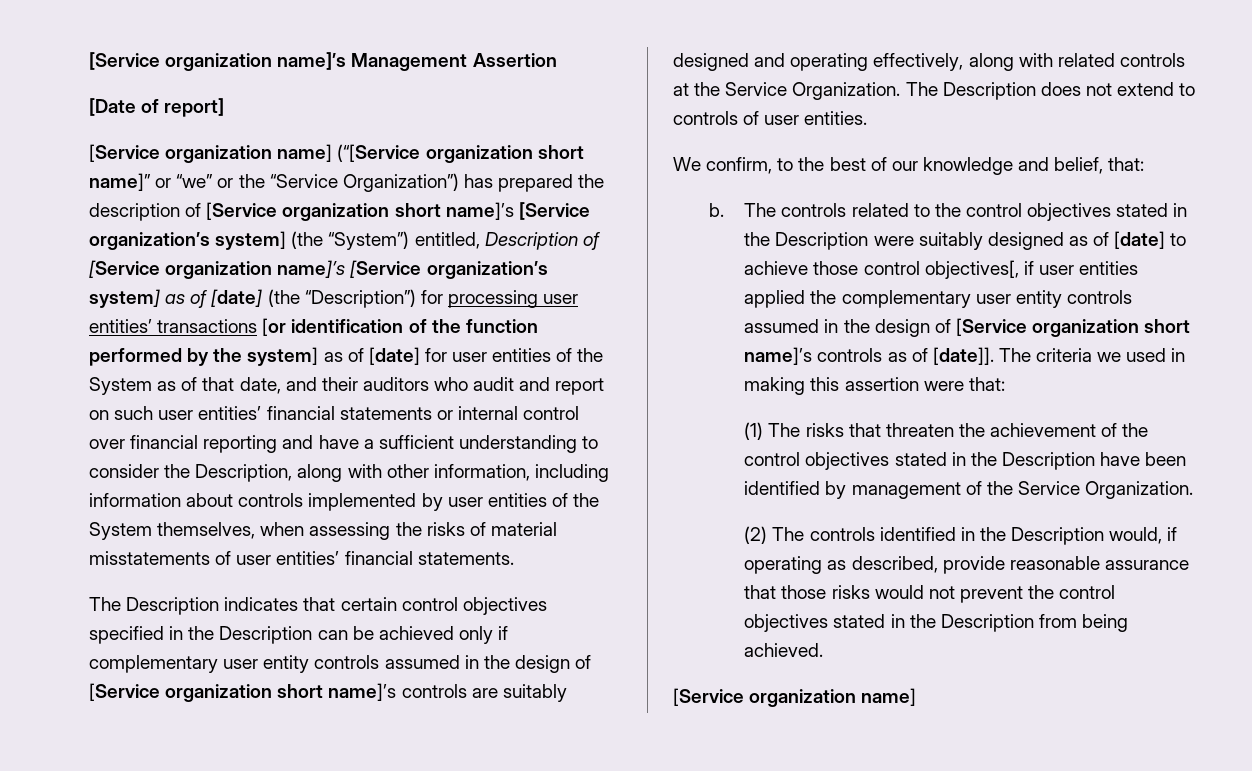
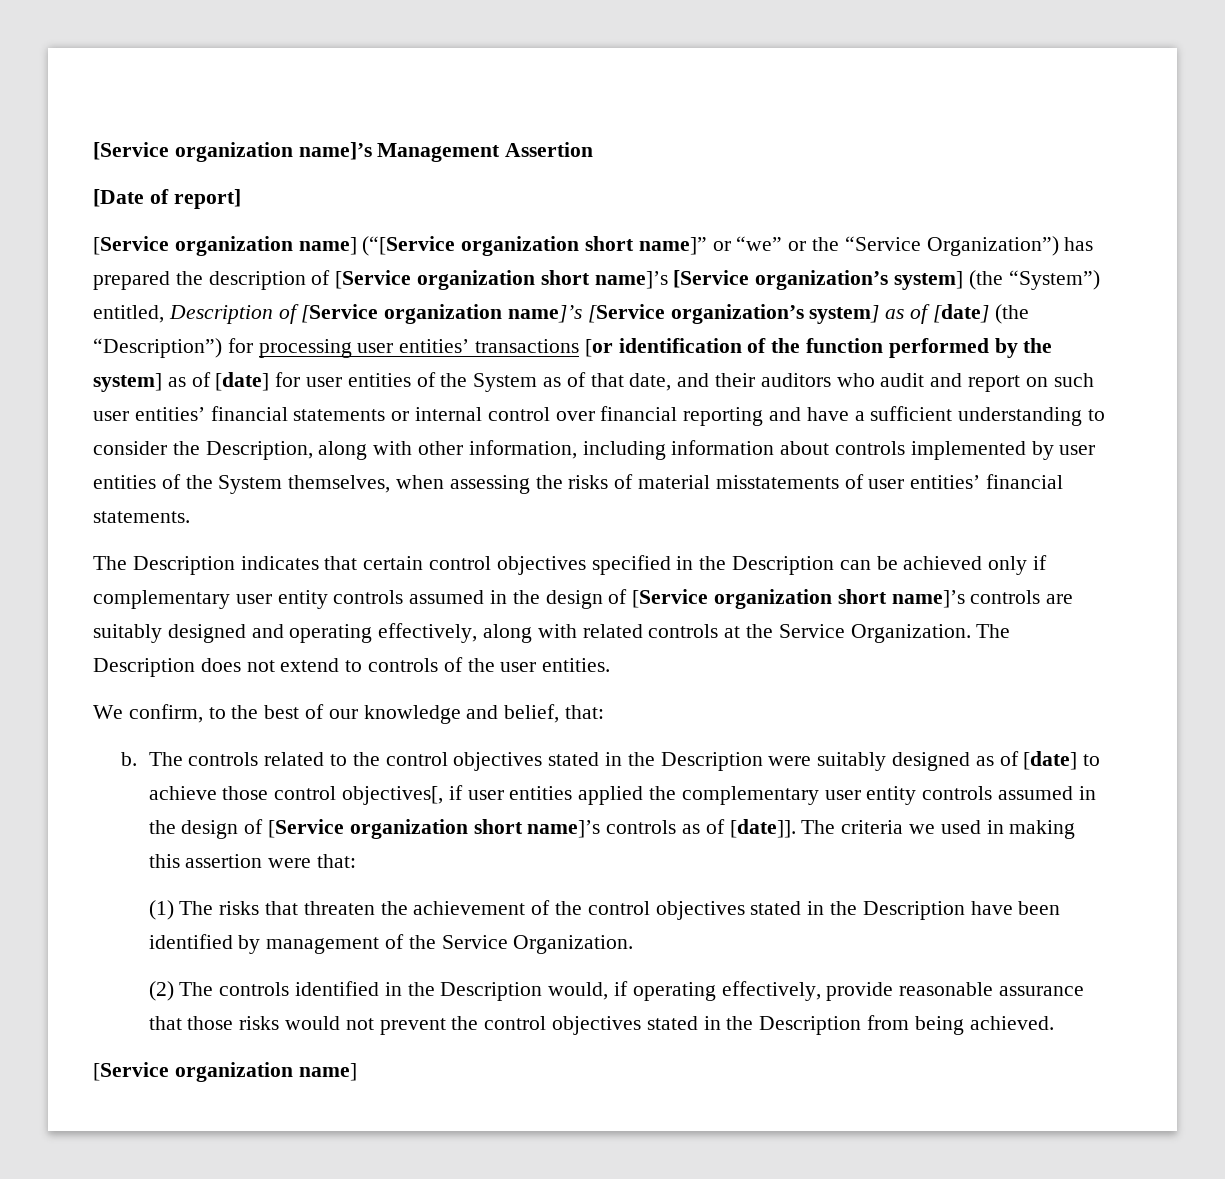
(760, 118) none -> [467,658,495,672] the
[827,556,938,573] as described, -> [721,981,821,1001] effectively,

